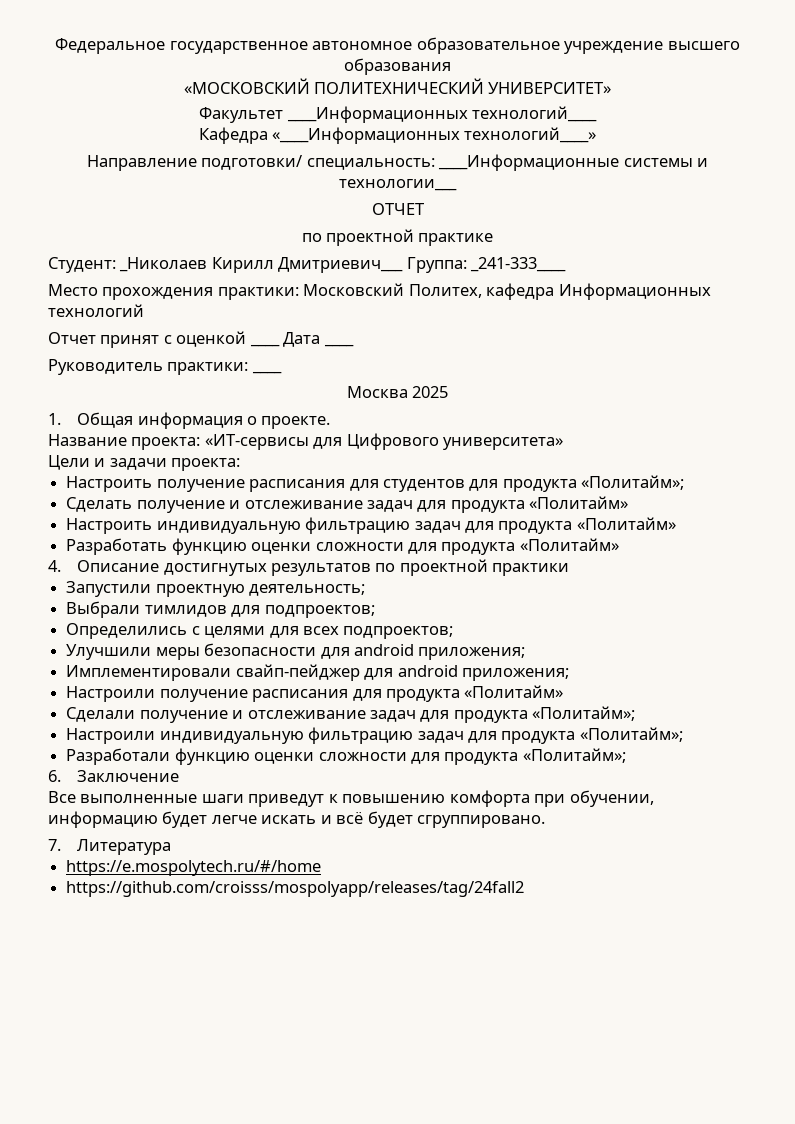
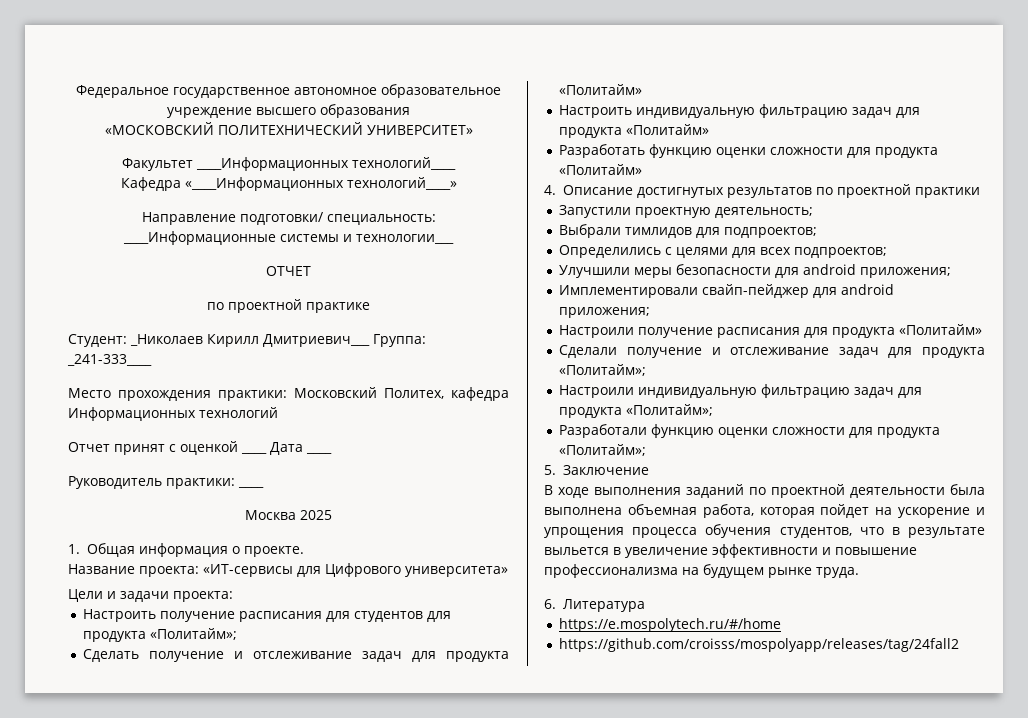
[48,770,61,782] 6. -> [544,465,556,475] 5.
[48,790,654,807] [48,811,546,828] [48,839,61,851] Все выполненные шаги приведут к повышению комфорта при обучении, информацию будет легче искать и всё будет сгруппировано. // 7. -> [544,484,985,498] [544,504,985,518] [544,524,985,538] [544,544,917,558] [544,564,859,578] [544,599,556,609] В ходе выполнения заданий по проектной деятельности была выполнена объемная работа, которая пойдет на ускорение и упрощения процесса обучения студентов, что в результате выльется в увеличение эффективности и повышение профессионализма на будущем рынке труда. // 6.

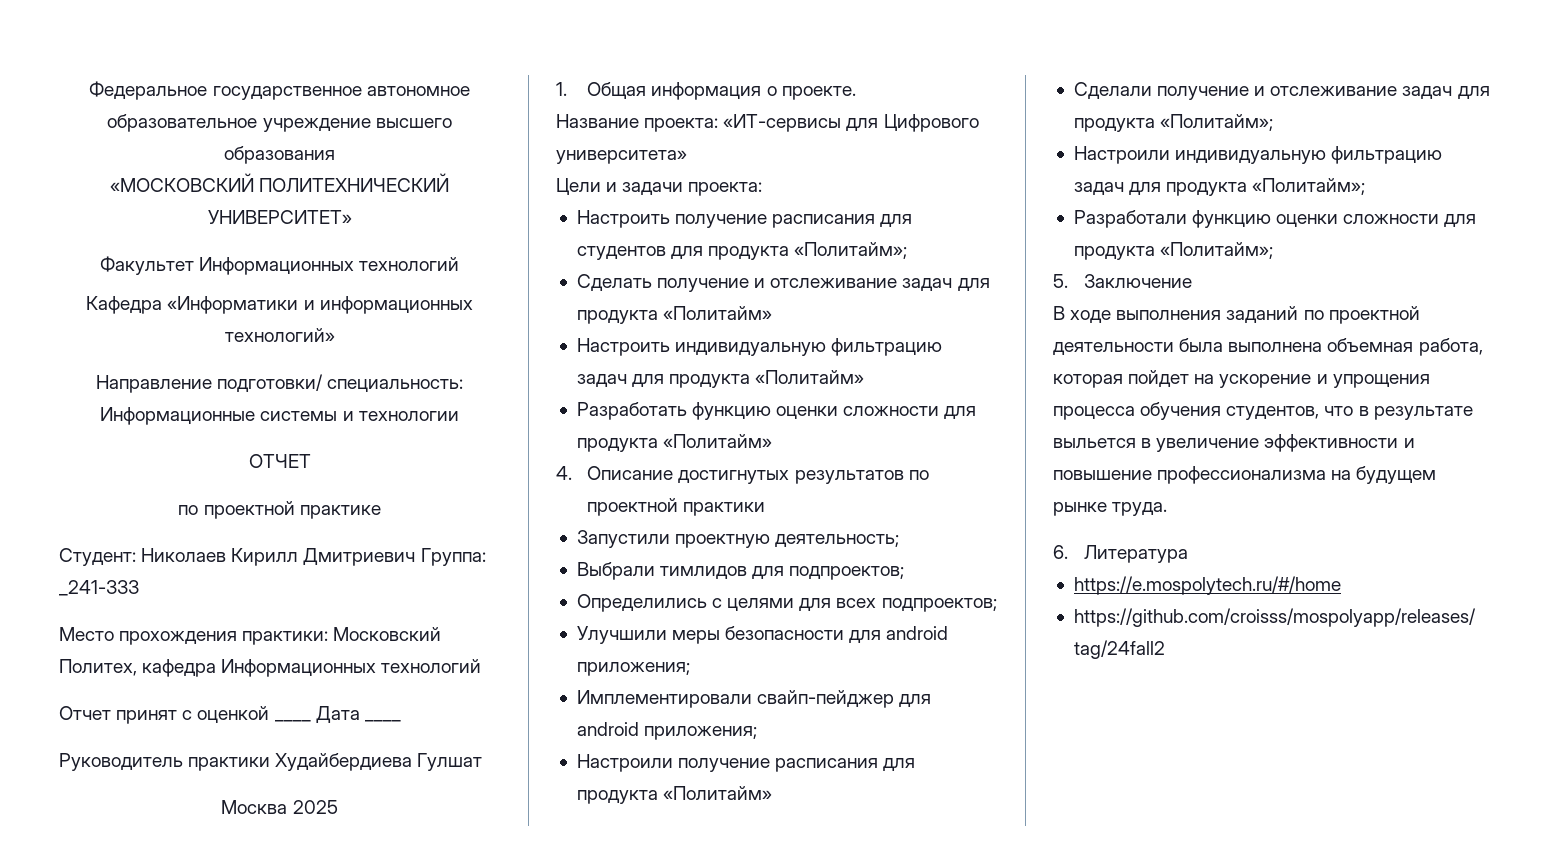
[196,157,456,171] ____Информационных технологий____ -> [199,257,460,275] Информационных технологий
[184,177,457,191] «____Информационных технологий____» -> [167,296,473,314] [224,328,335,342] «Информатики и информационных технологий»
[123,231,276,245] ____Информационные -> [100,407,256,425] Информационные
[356,234,454,244] технологии___ -> [358,411,459,421] технологии
[130,334,426,347] [67,354,152,366] _Николаев Кирилл Дмитриевич___ Группа: _241-333____ -> [141,548,486,566] [59,580,139,596] Николаев Кирилл Дмитриевич Группа: _241-333
[166,478,264,489] практики: ____ -> [188,753,483,771] практики Худайбердиева Гулшат

